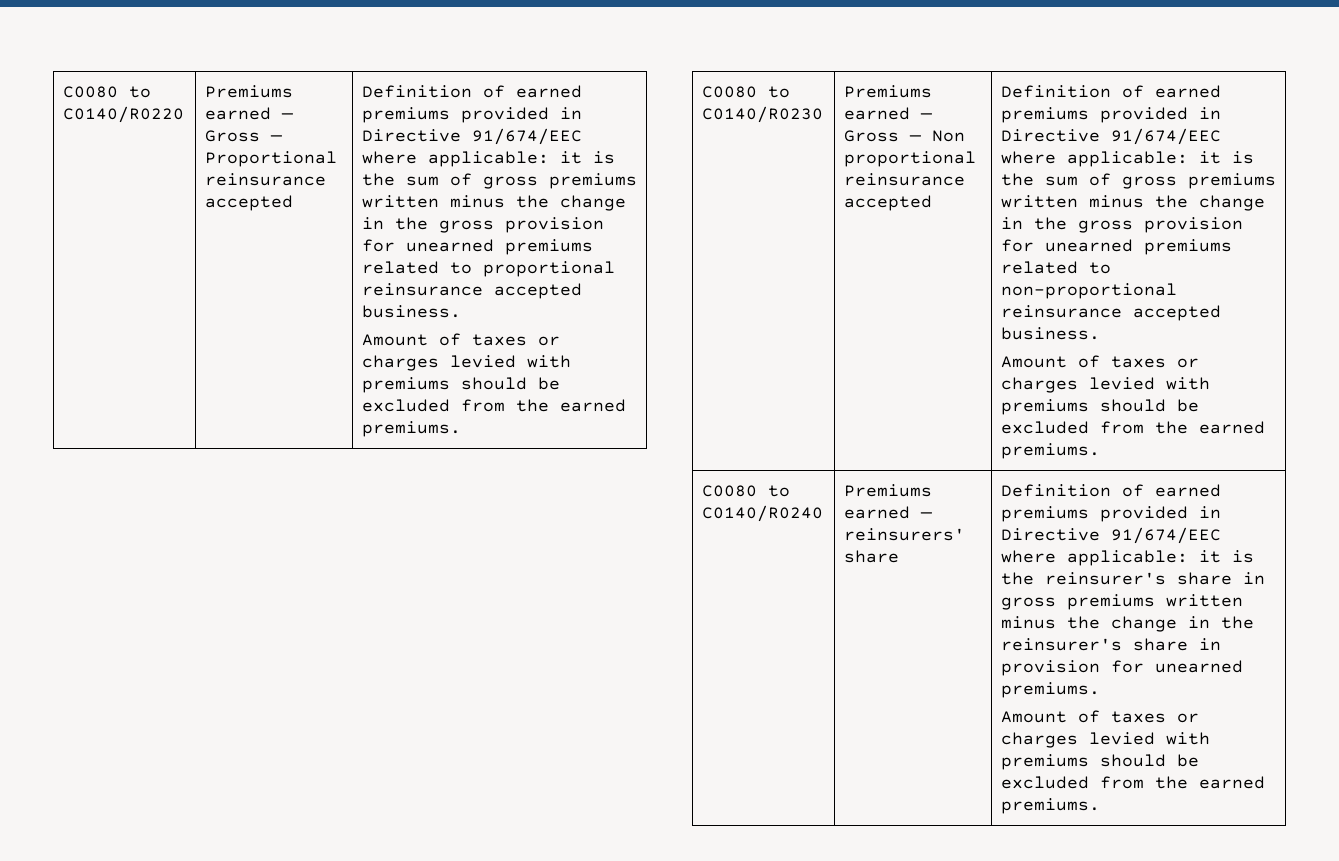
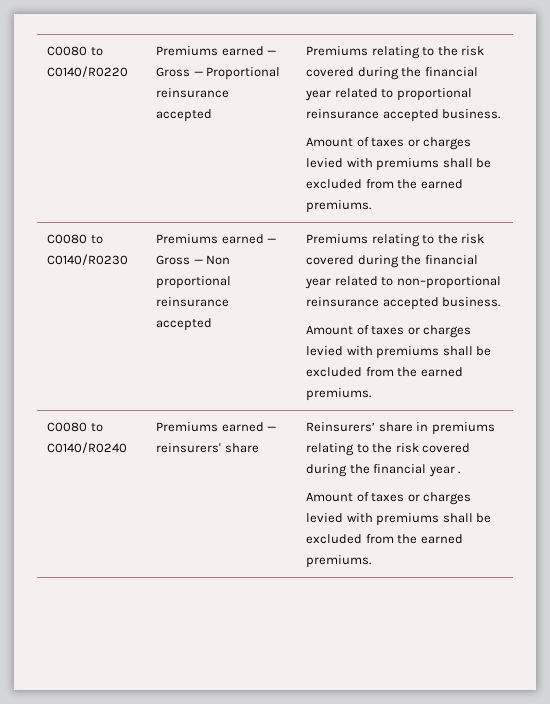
[361,85,582,98] [361,107,582,123] [361,128,582,145] [361,151,615,167] [361,173,637,189] [361,195,626,211] [361,217,604,233] [361,239,593,255] Definition of earned premiums provided in Directive 91/674/EEC where applicable: it is the sum of gross premiums written minus the change in the gross provision for unearned premiums -> [306,46,485,59] [306,67,478,80] [305,90,332,101] Premiums relating to the risk covered during the financial year
[460,377,527,390] should -> [442,158,473,168] shall
[1000,85,1221,98] [1000,107,1221,123] [1000,128,1221,145] [1000,151,1254,167] [1000,173,1276,189] [1000,195,1265,211] [1000,217,1243,233] [1000,239,1232,255] Definition of earned premiums provided in Directive 91/674/EEC where applicable: it is the sum of gross premiums written minus the change in the gross provision for unearned premiums -> [306,234,485,247] [306,255,478,268] [305,278,332,289] Premiums relating to the risk covered during the financial year
[1099,399,1166,412] should -> [442,346,473,356] shall
[1000,484,1221,497] [1000,506,1221,522] [1000,527,1221,544] [1000,550,1254,566] [1000,572,1265,585] [1000,594,1243,610] [1000,616,1254,632] [1000,638,1221,651] [1000,660,1243,676] [1000,682,1100,698] [1000,710,1199,723] [1000,732,1210,748] [1000,754,1166,770] Definition of earned premiums provided in Directive 91/674/EEC where applicable: it is the reinsurer's share in gross premiums written minus the change in the reinsurer's share in provision for unearned premiums. // Amount of taxes or charges levied with premiums should -> [306,422,495,435] [306,443,471,456] [306,464,461,477] [306,492,472,505] [306,513,473,526] Reinsurers’ share in premiums relating to the risk covered during the financial year . // Amount of taxes or charges levied with premiums shall

